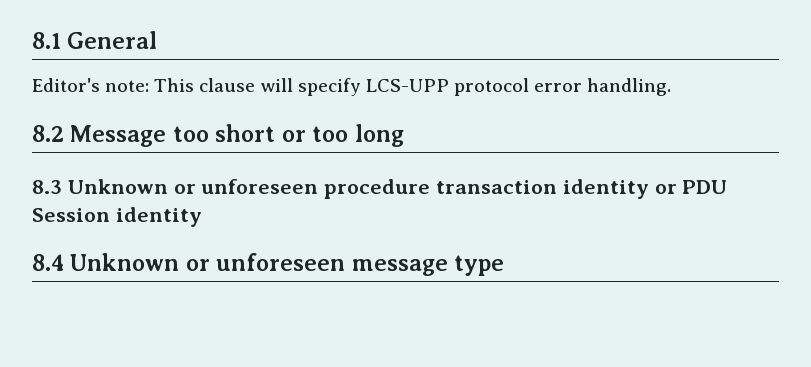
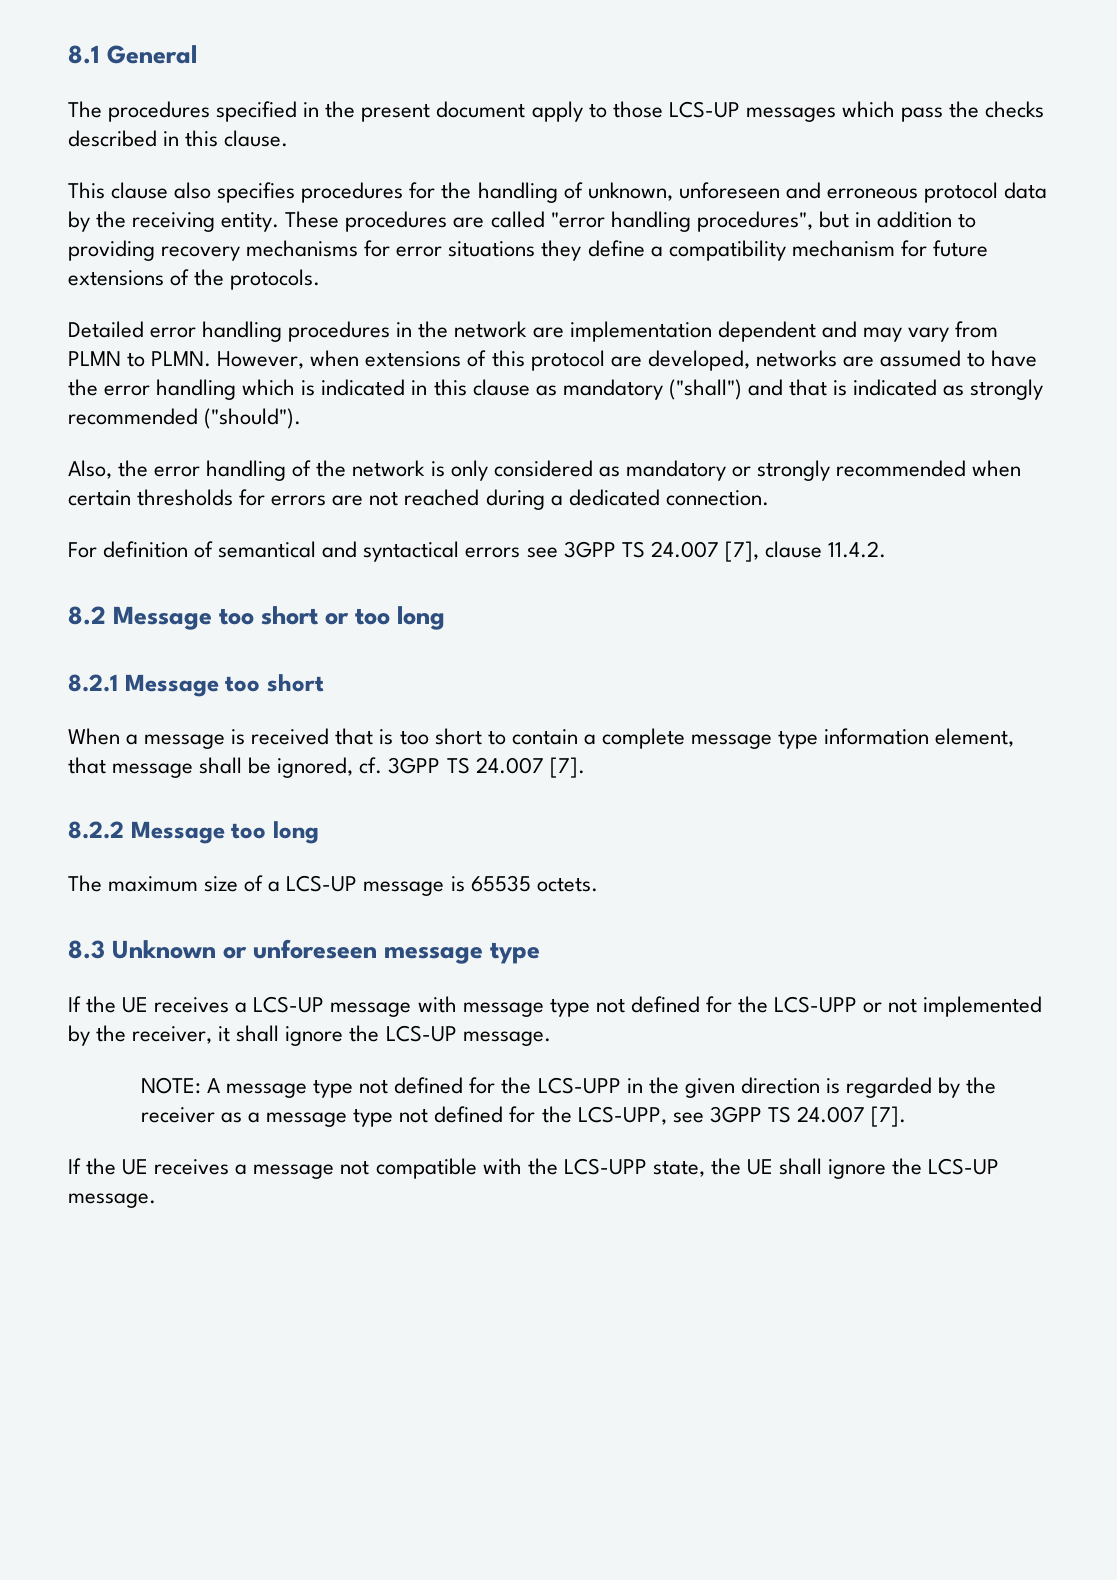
[32,78,672,96] Editor's note: This clause will specify LCS-UPP protocol error handling. -> [68,101,1045,122] [68,130,289,147] [68,182,1048,203] [68,211,977,232] [68,240,988,261] [68,269,321,290] [68,321,998,342] [68,350,1038,371] [68,379,1044,400] [68,408,302,429] [68,460,1022,481] [68,489,769,510] [68,541,886,562] The procedures specified in the present document apply to those LCS-UP messages which pass the checks described in this clause. // This clause also specifies procedures for the handling of unknown, unforeseen and erroneous protocol data by the receiving entity. These procedures are called "error handling procedures", but in addition to providing recovery mechanisms for error situations they define a compatibility mechanism for future extensions of the protocols. // Detailed error handling procedures in the network are implementation dependent and may vary from PLMN to PLMN. However, when extensions of this protocol are developed, networks are assumed to have the error handling which is indicated in this clause as mandatory ("shall") and that is indicated as strongly recommended ("should"). // Also, the error handling of the network is only considered as mandatory or strongly recommended when certain thresholds for errors are not reached during a dedicated connection. // For definition of semantical and syntactical errors see 3GPP TS 24.007 [7], clause 11.4.2.
[32,179,728,199] [32,207,202,227] [32,253,505,276] 8.3 Unknown or unforeseen procedure transaction identity or PDU Session identity // 8.4 Unknown or unforeseen message type -> [68,674,324,697] [68,728,1015,749] [68,757,585,778] [68,821,319,844] [68,875,598,896] [68,939,541,964] [68,996,1043,1017] [68,1025,551,1046] [140,1077,997,1098] [140,1106,907,1127] [68,1158,1000,1179] [68,1193,156,1208] 8.2.1 Message too short // When a message is received that is too short to contain a complete message type information element, that message shall be ignored, cf. 3GPP TS 24.007 [7]. // 8.2.2 Message too long // The maximum size of a LCS-UP message is 65535 octets. // 8.3 Unknown or unforeseen message type // If the UE receives a LCS-UP message with message type not defined for the LCS-UPP or not implemented by the receiver, it shall ignore the LCS-UP message. // NOTE: A message type not defined for the LCS-UPP in the given direction is regarded by the receiver as a message type not defined for the LCS-UPP, see 3GPP TS 24.007 [7]. // If the UE receives a message not compatible with the LCS-UPP state, the UE shall ignore the LCS-UP message.

